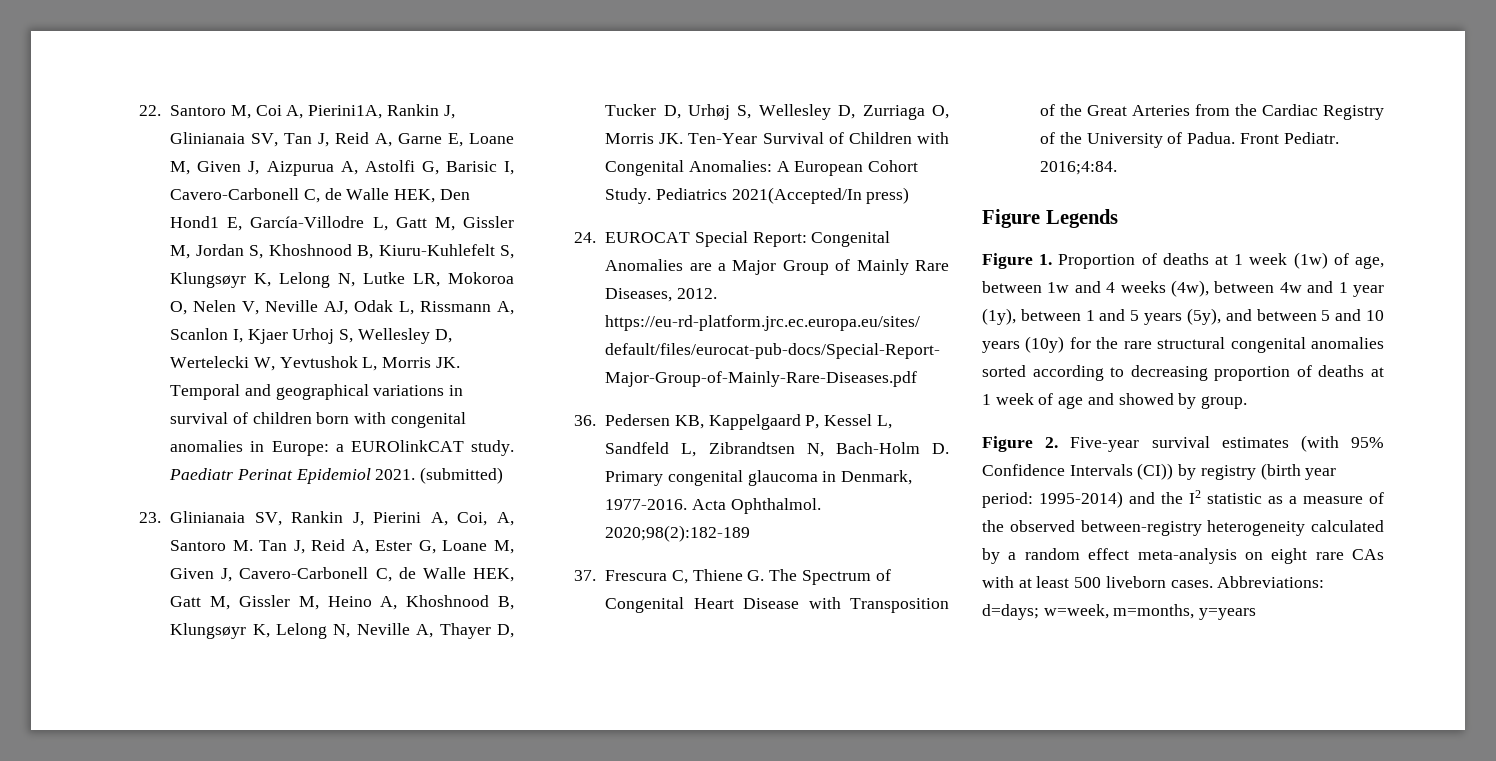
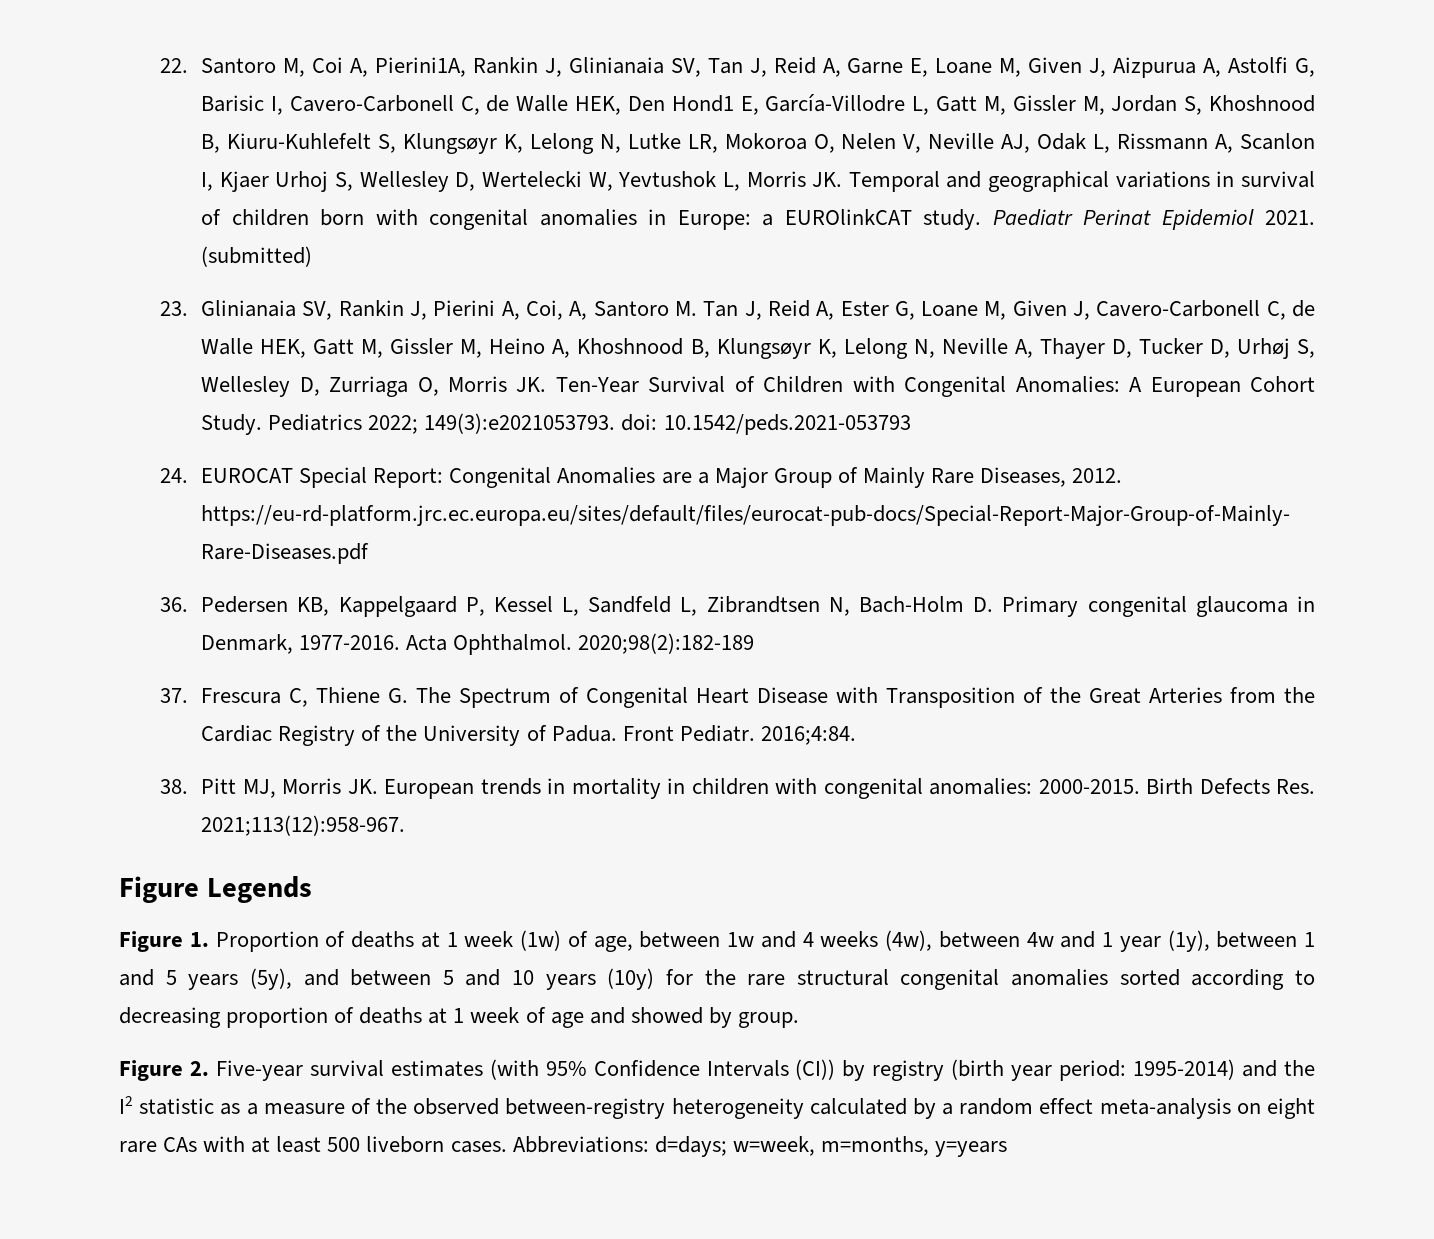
[731,187,910,204] 2021(Accepted/In press) -> [368,413,911,435] 2022; 149(3):e2021053793. doi: 10.1542/peds.2021-053793
(1118, 168) none -> [160,778,1315,799] [201,815,406,836] // 38. Pitt MJ, Morris JK. European trends in mortality in children with congenital anomalies: 2000-2015. Birth Defects Res. 2021;113(12):958-967.

